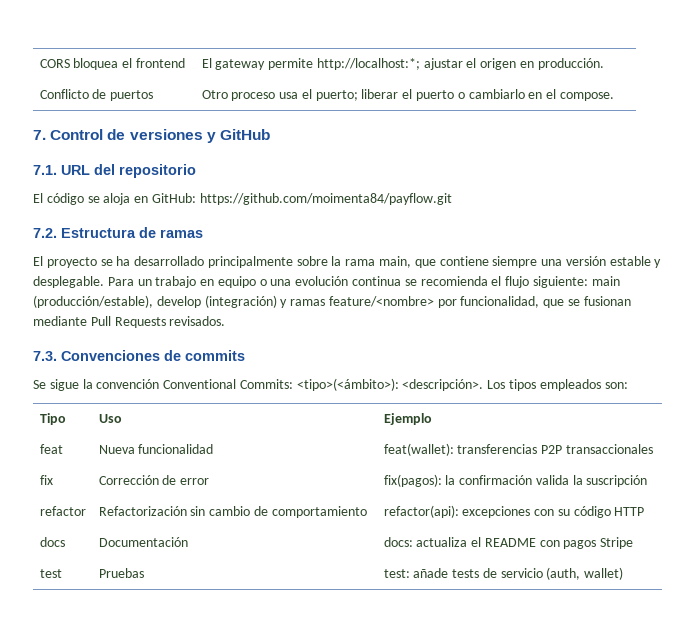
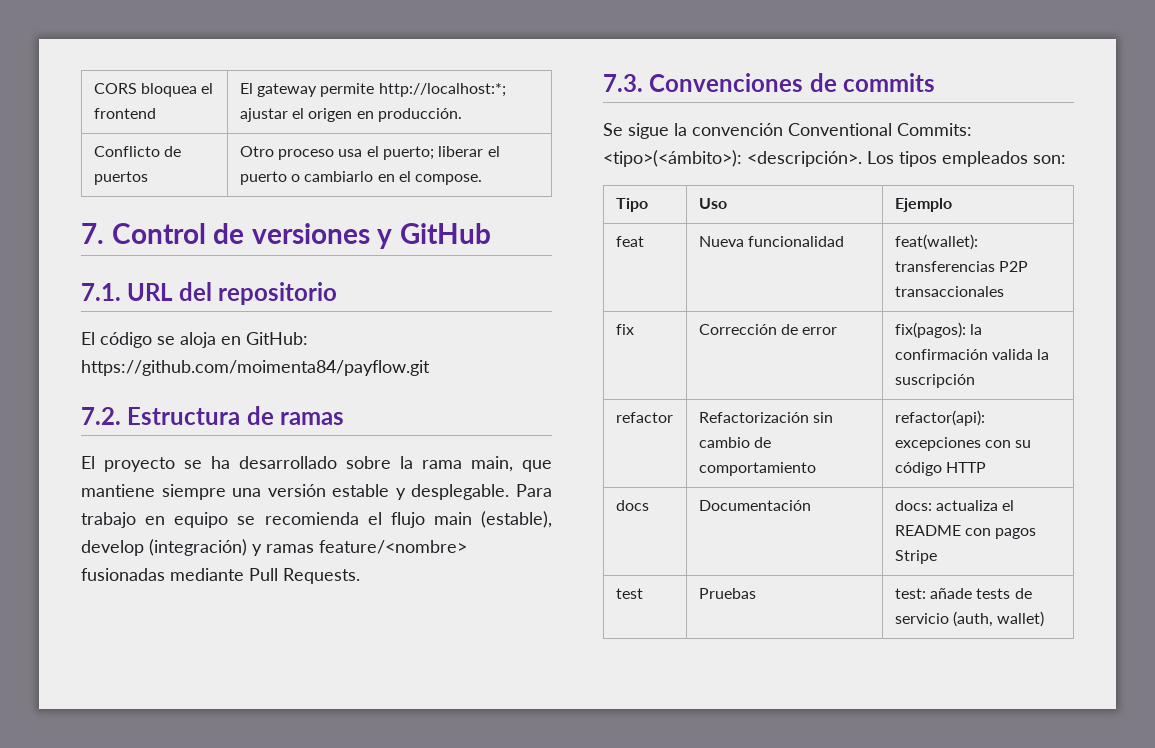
[207,256,293,268] principalmente -> (337, 462) none
[439,256,489,266] contiene -> [81,484,155,497] mantiene
[137,279,152,286] un -> (552, 490) none
[259,276,402,286] o una evolución continua -> (229, 520) none
[532,276,620,288] [33,295,153,308] siguiente: main (producción/estable), -> [433,511,552,528] main (estable),
[437,296,631,308] [33,316,226,328] por funcionalidad, que se fusionan mediante Pull Requests revisados. -> [81,568,360,584] fusionadas mediante Pull Requests.

